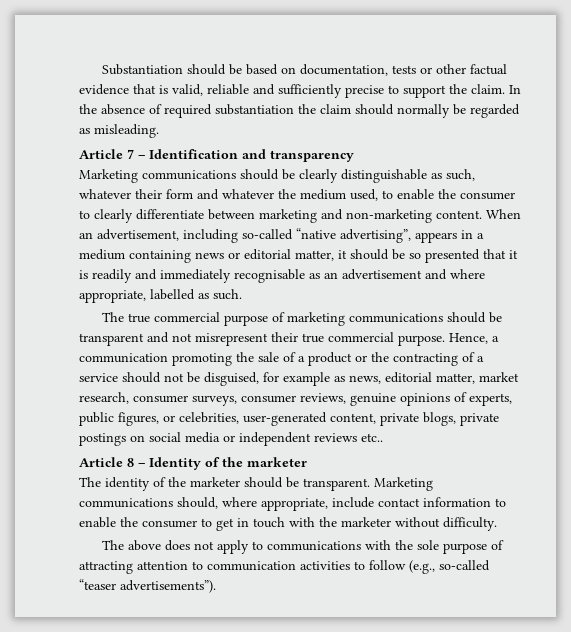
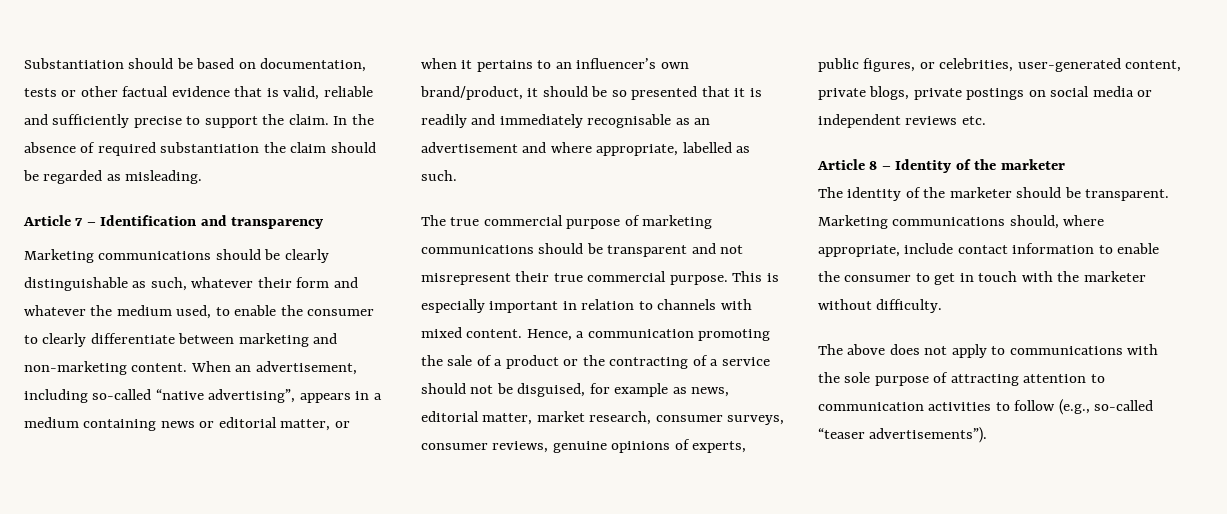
[397,104,450,118] normally -> (376, 147) none
(334, 255) none -> [334,421,350,428] [421,58,689,72] [420,86,523,100] or when it pertains to an influencer’s own brand/product,
(445, 340) none -> [732,271,779,282] [421,299,752,313] [421,327,523,338] This is especially important in relation to channels with mixed content.
[361,433,383,442] etc.. -> [961,116,986,125] etc.

